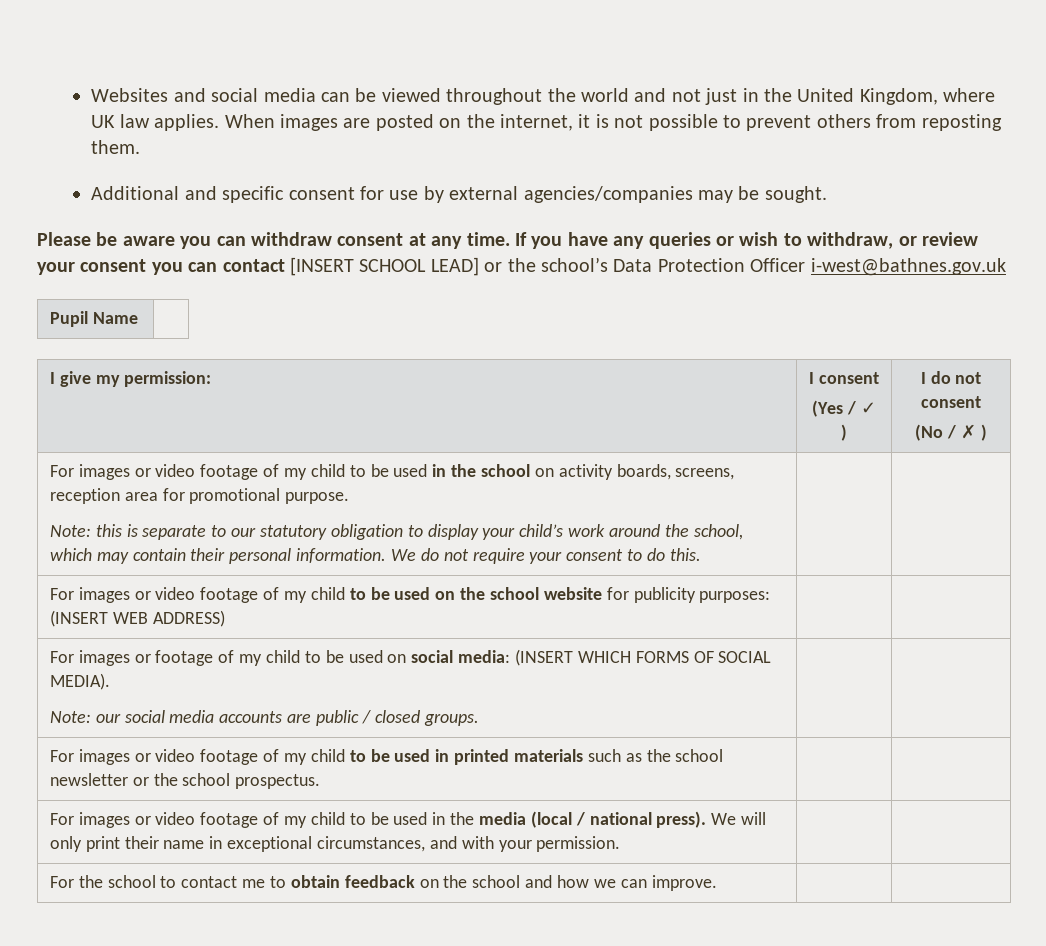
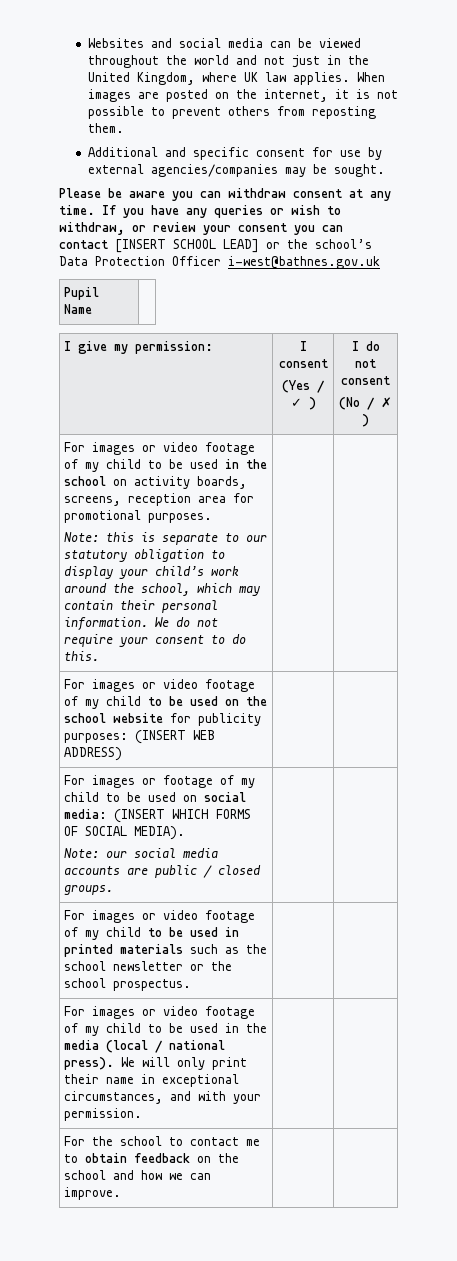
[285,492,350,504] purpose. -> [148,513,213,523] purposes.

